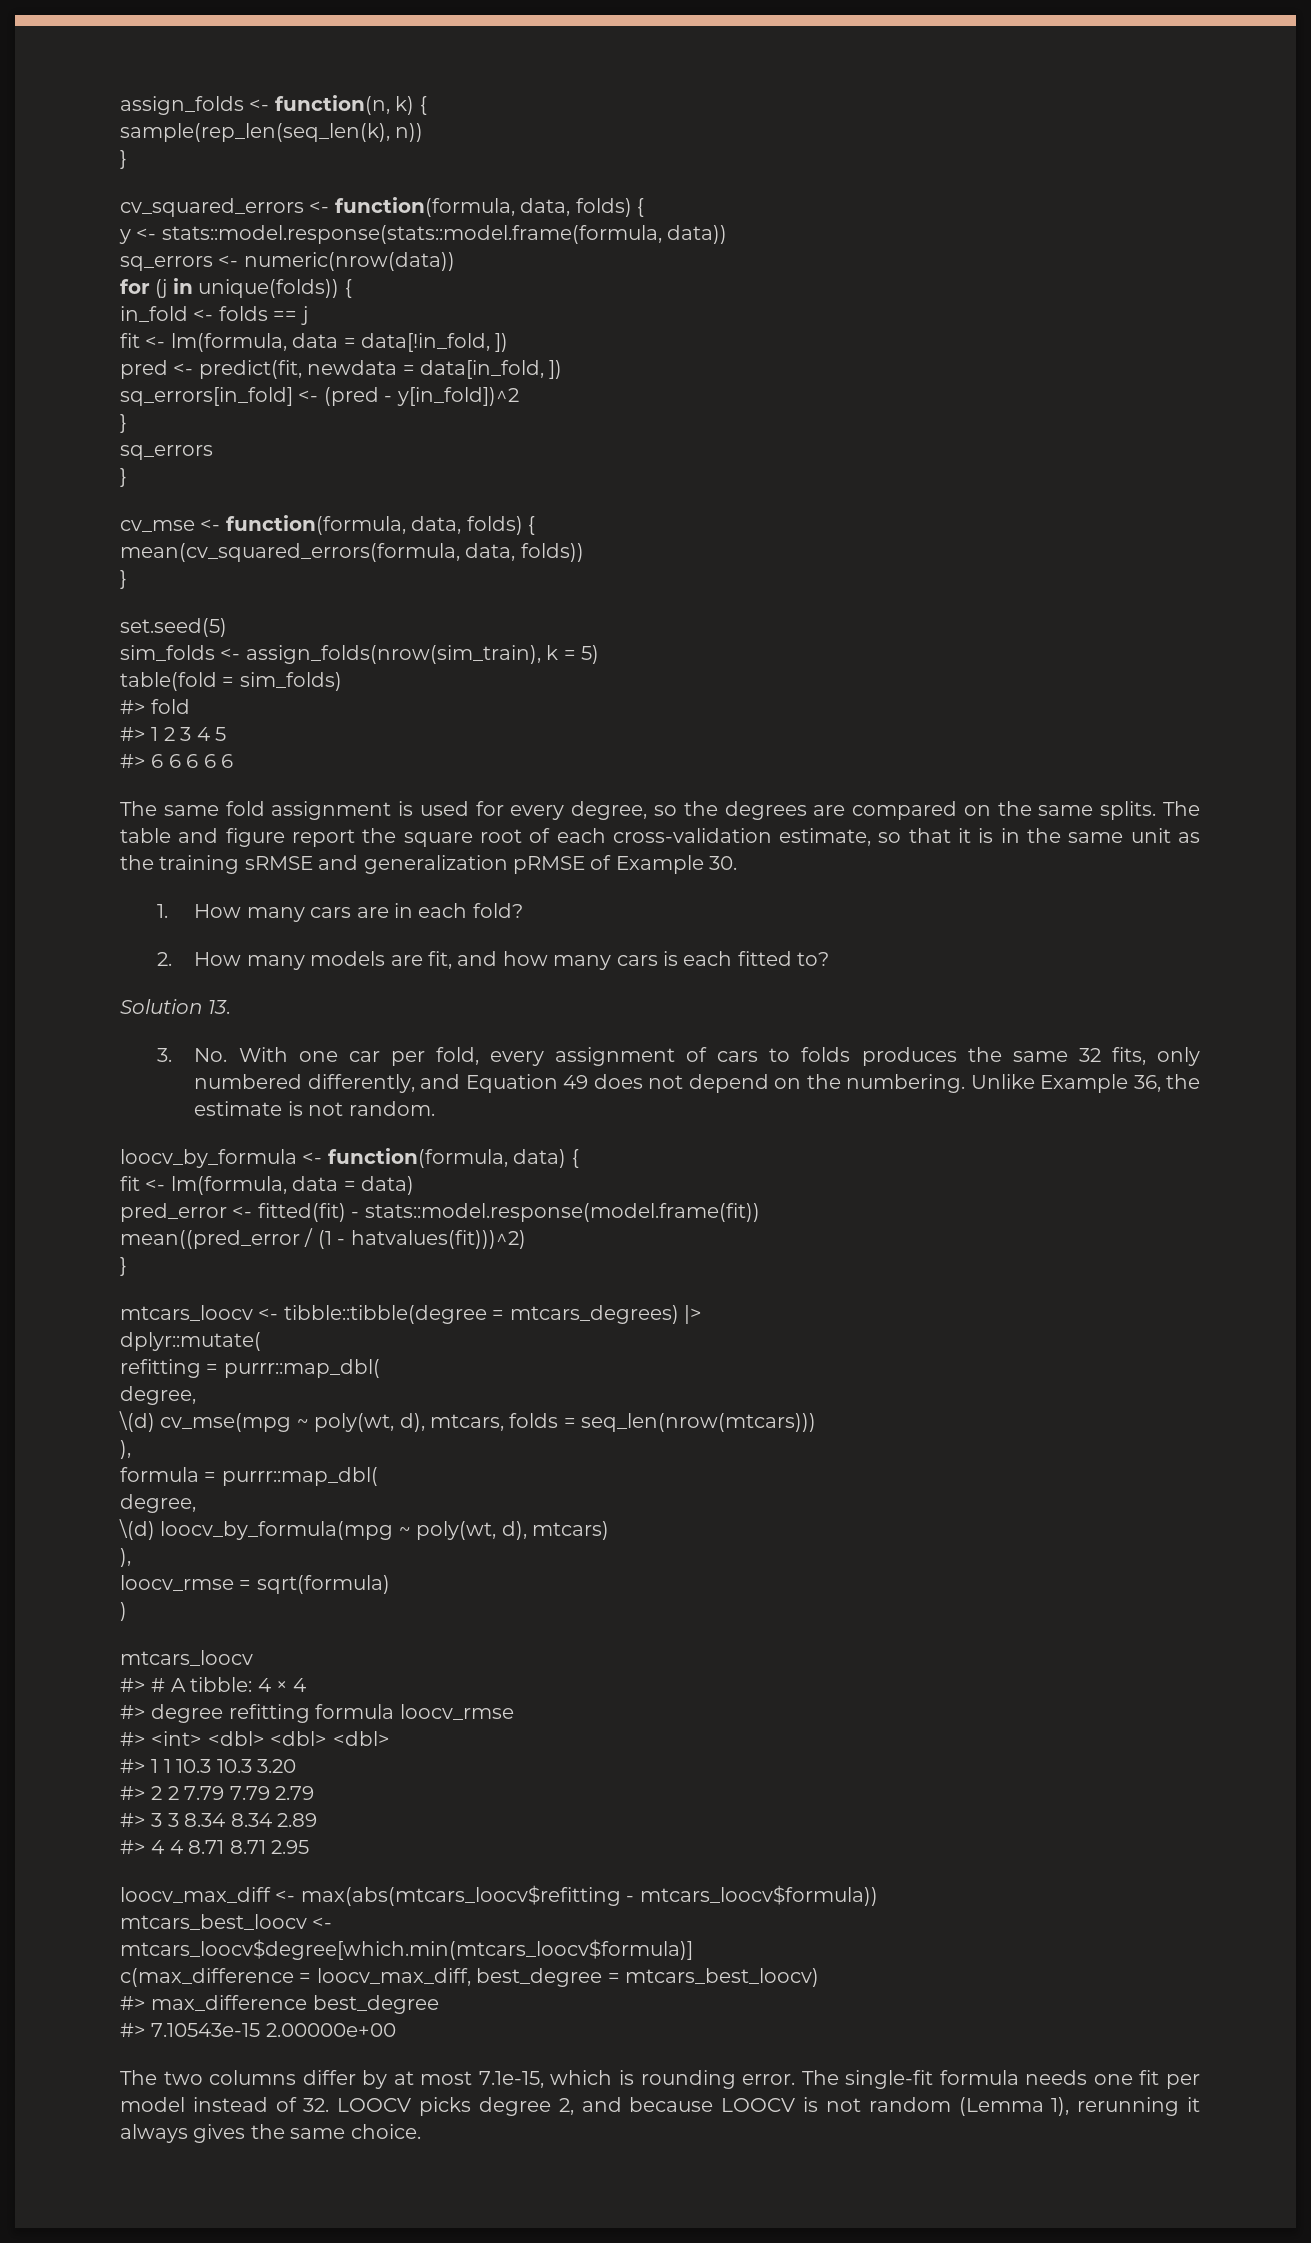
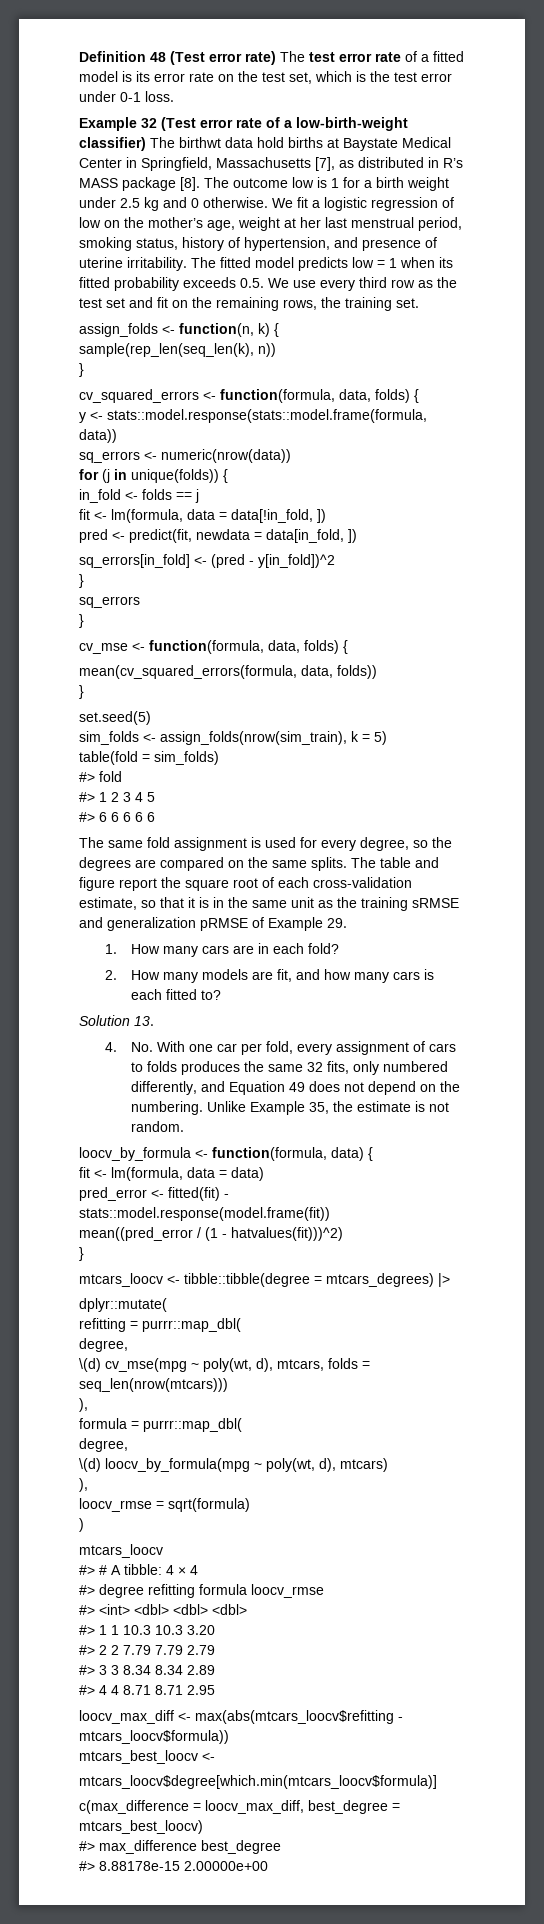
(120, 105) none -> [79,51,464,65] [79,71,452,84] [79,91,174,102] [79,117,408,131] [79,137,451,151] [79,157,463,171] [79,177,449,191] [79,197,454,211] [79,217,462,231] [79,237,437,251] [79,257,453,271] [79,277,457,291] [79,297,419,311] Definition 48 (Test error rate) The test error rate of a fitted model is its error rate on the test set, which is the test error under 0-1 loss. // Example 32 (Test error rate of a low-birth-weight classifier) The birthwt data hold births at Baystate Medical Center in Springfield, Massachusetts [7], as distributed in R’s MASS package [8]. The outcome low is 1 for a birth weight under 2.5 kg and 0 otherwise. We fit a logistic regression of low on the mother’s age, weight at her last menstrual period, smoking status, history of hypertension, and presence of uterine irritability. The fitted model predicts low = 1 when its fitted probability exceeds 0.5. We use every third row as the test set and fit on the remaining rows, the training set. //
[709,856,738,870] 30. -> [327,918,347,928] 29.
[157,1048,173,1062] 3. -> [105,1042,118,1052] 4.
[1133,1075,1161,1092] 36, -> [309,1102,330,1114] 35,
[151,2023,261,2037] 7.10543e-15 -> [99,1861,180,1871] 8.88178e-15
[120,2070,1200,2089] [120,2097,1201,2116] [120,2124,421,2143] // The two columns differ by at most 7.1e-15, which is rounding error. The single-fit formula needs one fit per model instead of 32. LOOCV picks degree 2, and because LOOCV is not random (Lemma 1), rerunning it always gives the same choice. -> (268, 1866) none

